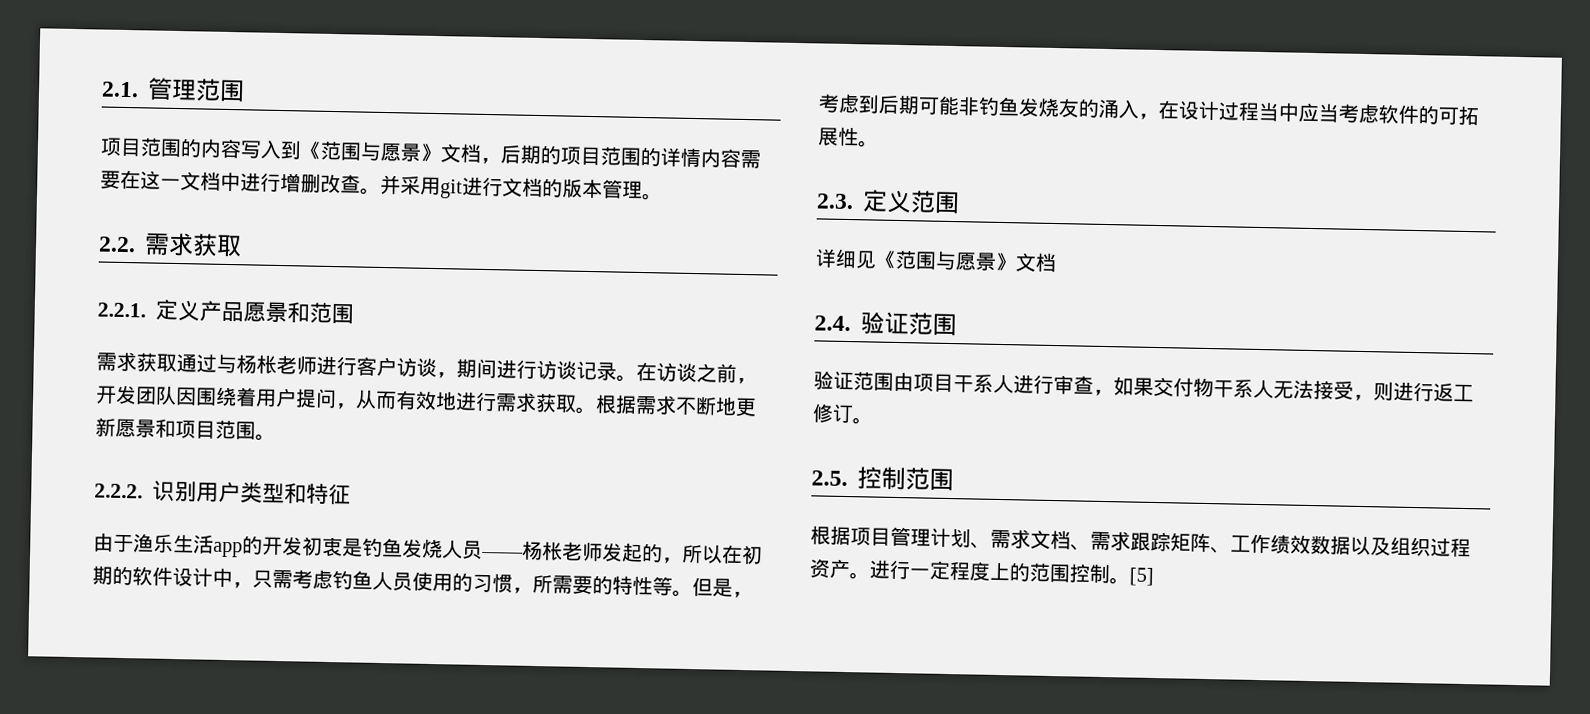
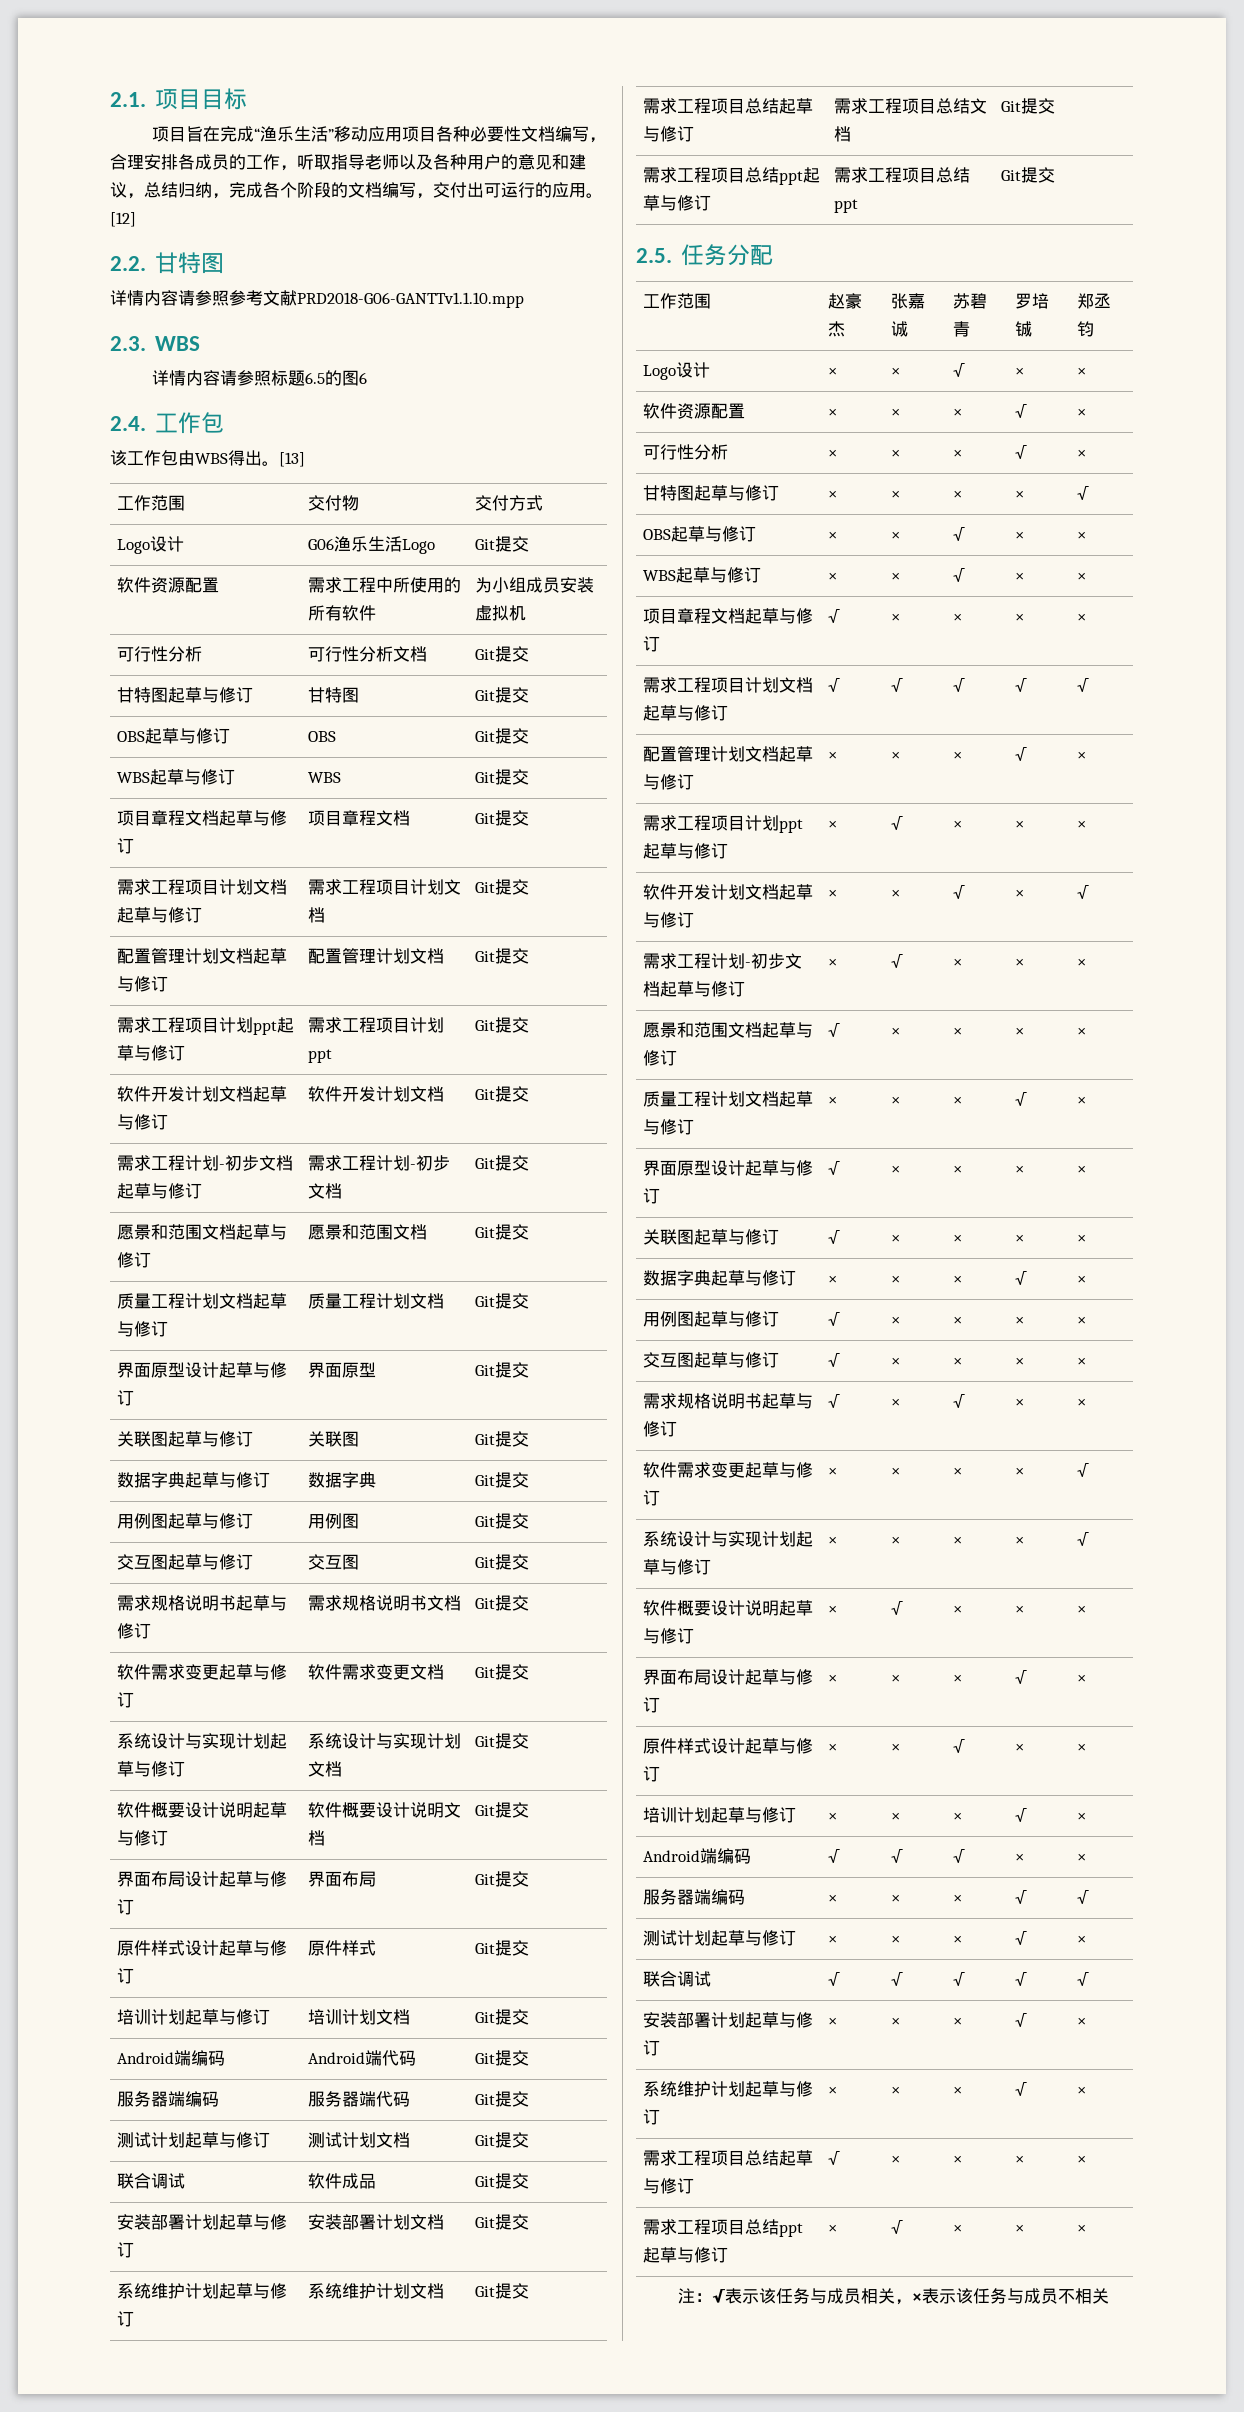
[147,77,245,103] [100,137,761,169] [100,169,663,201] [98,232,242,258] [97,299,354,324] [96,351,757,385] [95,384,757,417] [95,417,276,441] [94,480,351,506] [93,532,763,565] [92,565,753,599] [818,93,1479,126] [818,126,879,148] [816,189,960,215] [815,248,1057,273] [814,311,957,337] [813,370,1474,403] [812,403,873,425] [811,466,954,492] [810,525,1471,558] [809,558,1154,586] 管理范围 // 项目范围的内容写入到《范围与愿景》文档，后期的项目范围的详情内容需要在这一文档中进行增删改查。并采用git进行文档的版本管理。 // 2.2.需求获取 // 2.2.1.定义产品愿景和范围 // 需求获取通过与杨枨老师进行客户访谈，期间进行访谈记录。在访谈之前，开发团队因围绕着用户提问，从而有效地进行需求获取。根据需求不断地更新愿景和项目范围。 // 2.2.2.识别用户类型和特征 // 由于渔乐生活app的开发初衷是钓鱼发烧人员——杨枨老师发起的，所以在初期的软件设计中，只需考虑钓鱼人员使用的习惯，所需要的特性等。但是，考虑到后期可能非钓鱼发烧友的涌入，在设计过程当中应当考虑软件的可拓展性。 // 2.3.定义范围 // 详细见《范围与愿景》文档 // 2.4.验证范围 // 验证范围由项目干系人进行审查，如果交付物干系人无法接受，则进行返工修订。 // 2.5.控制范围 // 根据项目管理计划、需求文档、需求跟踪矩阵、工作绩效数据以及组织过程资产。进行一定程度上的范围控制。[5] -> [154,88,247,110] [151,126,606,143] [110,154,586,171] [110,182,603,199] [110,212,136,227] [110,252,224,274] [110,290,524,308] [110,336,200,351] [151,370,367,386] [110,412,224,434] [110,450,305,467] [117,495,186,511] [308,495,360,511] [475,495,544,511] [117,536,185,554] [308,536,436,554] [475,536,530,552] [117,577,220,593] [308,577,462,593] [308,605,377,621] [475,577,595,593] [475,605,527,621] [117,646,203,662] [308,646,428,662] [475,646,530,662] [117,687,254,703] [308,687,360,703] [475,687,530,703] [117,728,231,744] [308,731,337,742] [475,728,530,744] [117,769,236,785] [308,772,342,783] [475,769,530,785] [117,810,288,826] [117,838,135,854] [308,810,411,826] [475,810,530,826] [117,879,288,895] [117,907,203,923] [308,879,462,895] [308,907,326,923] [475,879,530,895] [117,948,288,964] [117,976,169,992] [308,948,445,964] [475,948,530,964] [117,1017,295,1035] [117,1045,186,1061] [308,1017,445,1033] [308,1049,333,1063] [475,1017,530,1033] [117,1086,288,1102] [117,1114,169,1130] [308,1086,445,1102] [475,1086,530,1102] [117,1155,294,1171] [117,1183,203,1199] [308,1155,451,1171] [308,1183,343,1199] [475,1155,530,1171] [117,1224,288,1240] [117,1252,152,1268] [308,1224,428,1240] [475,1224,530,1240] [117,1293,288,1309] [117,1321,169,1337] [308,1293,445,1309] [475,1293,530,1309] [117,1362,288,1378] [117,1390,135,1406] [308,1362,377,1378] [475,1362,530,1378] [117,1431,254,1447] [308,1431,360,1447] [475,1431,530,1447] [117,1472,271,1488] [308,1472,377,1488] [475,1472,530,1488] [117,1513,254,1529] [308,1513,360,1529] [475,1513,530,1529] [117,1554,254,1570] [308,1554,360,1570] [475,1554,530,1570] [117,1595,288,1611] [117,1623,152,1639] [308,1595,462,1611] [475,1595,530,1611] [117,1664,288,1680] [117,1692,135,1708] [308,1664,445,1680] [475,1664,530,1680] [117,1733,288,1749] [117,1761,186,1777] [308,1733,462,1749] [308,1761,343,1777] [475,1733,530,1749] [117,1802,288,1818] [117,1830,169,1846] [308,1802,462,1818] [308,1830,326,1846] [475,1802,530,1818] [117,1871,288,1887] [117,1899,135,1915] [308,1871,377,1887] [475,1871,530,1887] [117,1940,288,1956] [117,1968,135,1984] [308,1940,377,1956] [475,1940,530,1956] [117,2009,271,2025] [308,2009,411,2025] [475,2009,530,2025] [117,2050,226,2066] [308,2050,417,2066] [475,2050,530,2066] [117,2091,220,2107] [308,2091,411,2107] [475,2091,530,2107] [117,2132,271,2148] [308,2132,411,2148] [475,2132,530,2148] [117,2173,186,2189] [308,2173,377,2189] [475,2173,530,2189] [117,2214,288,2230] [117,2242,135,2258] [308,2214,445,2230] [475,2214,530,2230] [117,2283,288,2299] [117,2311,135,2327] [308,2283,445,2299] [475,2283,530,2299] [643,98,814,114] [643,126,695,142] [834,98,988,114] [834,126,852,142] [1001,98,1056,114] [643,167,821,185] [643,195,712,211] [834,167,971,183] [834,199,859,213] [1001,167,1056,183] [636,244,773,266] [643,293,712,309] [828,293,863,309] [828,321,846,337] [891,293,926,309] [891,321,909,337] [953,293,988,309] [953,321,971,337] [1015,293,1050,309] [1015,321,1033,337] [1077,293,1112,309] [1077,321,1095,337] [643,362,711,380] [828,367,838,376] [891,367,901,376] [953,363,966,377] [1015,367,1025,376] [1077,367,1087,376] [643,403,746,419] [828,408,838,417] [891,408,901,417] [953,408,963,417] [1015,404,1028,418] [1077,408,1087,417] [643,444,729,460] [828,449,838,458] [891,449,901,458] [953,449,963,458] [1015,445,1028,459] [1077,449,1087,458] [643,485,780,501] [828,490,838,499] [891,490,901,499] [953,490,963,499] [1015,490,1025,499] [1077,486,1090,500] [643,526,757,542] [828,531,838,540] [891,531,901,540] [953,527,966,541] [1015,531,1025,540] [1077,531,1087,540] [643,567,762,583] [828,572,838,581] [891,572,901,581] [953,568,966,582] [1015,572,1025,581] [1077,572,1087,581] [643,608,814,624] [643,636,661,652] [828,609,841,623] [891,613,901,622] [953,613,963,622] [1015,613,1025,622] [1077,613,1087,622] [643,677,814,693] [643,705,729,721] [828,678,841,692] [891,678,904,692] [953,678,966,692] [1015,678,1028,692] [1077,678,1090,692] [643,746,814,762] [643,774,695,790] [828,751,838,760] [891,751,901,760] [953,751,963,760] [1015,747,1028,761] [1077,751,1087,760] [643,815,804,833] [643,843,729,859] [828,820,838,829] [891,816,904,830] [953,820,963,829] [1015,820,1025,829] [1077,820,1087,829] [643,884,814,900] [643,912,695,928] [828,889,838,898] [891,889,901,898] [953,885,966,899] [1015,889,1025,898] [1077,885,1090,899] [643,953,803,969] [643,981,746,997] [828,958,838,967] [891,954,904,968] [953,958,963,967] [1015,958,1025,967] [1077,958,1087,967] [643,1022,814,1038] [643,1050,678,1066] [828,1023,841,1037] [891,1027,901,1036] [953,1027,963,1036] [1015,1027,1025,1036] [1077,1027,1087,1036] [643,1091,814,1107] [643,1119,695,1135] [828,1096,838,1105] [891,1096,901,1105] [953,1096,963,1105] [1015,1092,1028,1106] [1077,1096,1087,1105] [643,1160,814,1176] [643,1188,661,1204] [828,1161,841,1175] [891,1165,901,1174] [953,1165,963,1174] [1015,1165,1025,1174] [1077,1165,1087,1174] [643,1229,780,1245] [828,1230,841,1244] [891,1234,901,1243] [953,1234,963,1243] [1015,1234,1025,1243] [1077,1234,1087,1243] [643,1270,797,1286] [828,1275,838,1284] [891,1275,901,1284] [953,1275,963,1284] [1015,1271,1028,1285] [1077,1275,1087,1284] [643,1311,780,1327] [828,1312,841,1326] [891,1316,901,1325] [953,1316,963,1325] [1015,1316,1025,1325] [1077,1316,1087,1325] [643,1352,780,1368] [828,1353,841,1367] [891,1357,901,1366] [953,1357,963,1366] [1015,1357,1025,1366] [1077,1357,1087,1366] [643,1393,814,1409] [643,1421,678,1437] [828,1394,841,1408] [891,1398,901,1407] [953,1394,966,1408] [1015,1398,1025,1407] [1077,1398,1087,1407] [643,1462,814,1478] [643,1490,661,1506] [828,1467,838,1476] [891,1467,901,1476] [953,1467,963,1476] [1015,1467,1025,1476] [1077,1463,1090,1477] [643,1531,814,1547] [643,1559,712,1575] [828,1536,838,1545] [891,1536,901,1545] [953,1536,963,1545] [1015,1536,1025,1545] [1077,1532,1090,1546] [643,1600,814,1616] [643,1628,695,1644] [828,1605,838,1614] [891,1601,904,1615] [953,1605,963,1614] [1015,1605,1025,1614] [1077,1605,1087,1614] [643,1669,814,1685] [643,1697,661,1713] [828,1674,838,1683] [891,1674,901,1683] [953,1674,963,1683] [1015,1670,1028,1684] [1077,1674,1087,1683] [643,1738,814,1754] [643,1766,661,1782] [828,1743,838,1752] [891,1743,901,1752] [953,1739,966,1753] [1015,1743,1025,1752] [1077,1743,1087,1752] [643,1807,797,1823] [828,1812,838,1821] [891,1812,901,1821] [953,1812,963,1821] [1015,1808,1028,1822] [1077,1812,1087,1821] [643,1848,752,1864] [828,1849,841,1863] [891,1849,904,1863] [953,1849,966,1863] [1015,1853,1025,1862] [1077,1853,1087,1862] [643,1889,746,1905] [828,1894,838,1903] [891,1894,901,1903] [953,1894,963,1903] [1015,1890,1028,1904] [1077,1890,1090,1904] [643,1930,797,1946] [828,1935,838,1944] [891,1935,901,1944] [953,1935,963,1944] [1015,1931,1028,1945] [1077,1935,1087,1944] [643,1971,712,1987] [828,1972,841,1986] [891,1972,904,1986] [953,1972,966,1986] [1015,1972,1028,1986] [1077,1972,1090,1986] [643,2012,814,2028] [643,2040,661,2056] [828,2017,838,2026] [891,2017,901,2026] [953,2017,963,2026] [1015,2013,1028,2027] [1077,2017,1087,2026] [643,2081,814,2097] [643,2109,661,2125] [828,2086,838,2095] [891,2086,901,2095] [953,2086,963,2095] [1015,2082,1028,2096] [1077,2086,1087,2095] [643,2150,814,2166] [643,2178,695,2194] [828,2151,841,2165] [891,2155,901,2164] [953,2155,963,2164] [1015,2155,1025,2164] [1077,2155,1087,2164] [643,2219,804,2237] [643,2247,729,2263] [828,2224,838,2233] [891,2220,904,2234] [953,2224,963,2233] [1015,2224,1025,2233] [1077,2224,1087,2233] [677,2288,1109,2305] 项目目标 // 项目旨在完成“渔乐生活”移动应用项目各种必要性文档编写，合理安排各成员的工作，听取指导老师以及各种用户的意见和建议，总结归纳，完成各个阶段的文档编写，交付出可运行的应用。[12] // 2.2.甘特图 // 详情内容请参照参考文献PRD2018-G06-GANTTv1.1.10.mpp // 2.3. WBS // 详情内容请参照标题6.5的图6 // 2.4.工作包 // 该工作包由WBS得出。[13] // 工作范围 | 交付物 | 交付方式 // Logo设计 | G06渔乐生活Logo | Git提交 // 软件资源配置 | 需求工程中所使用的所有软件 | 为小组成员安装虚拟机 // 可行性分析 | 可行性分析文档 | Git提交 // 甘特图起草与修订 | 甘特图 | Git提交 // OBS起草与修订 | OBS | Git提交 // WBS起草与修订 | WBS | Git提交 // 项目章程文档起草与修订 | 项目章程文档 | Git提交 // 需求工程项目计划文档起草与修订 | 需求工程项目计划文档 | Git提交 // 配置管理计划文档起草与修订 | 配置管理计划文档 | Git提交 // 需求工程项目计划ppt起草与修订 | 需求工程项目计划ppt | Git提交 // 软件开发计划文档起草与修订 | 软件开发计划文档 | Git提交 // 需求工程计划-初步文档起草与修订 | 需求工程计划-初步文档 | Git提交 // 愿景和范围文档起草与修订 | 愿景和范围文档 | Git提交 // 质量工程计划文档起草与修订 | 质量工程计划文档 | Git提交 // 界面原型设计起草与修订 | 界面原型 | Git提交 // 关联图起草与修订 | 关联图 | Git提交 // 数据字典起草与修订 | 数据字典 | Git提交 // 用例图起草与修订 | 用例图 | Git提交 // 交互图起草与修订 | 交互图 | Git提交 // 需求规格说明书起草与修订 | 需求规格说明书文档 | Git提交 // 软件需求变更起草与修订 | 软件需求变更文档 | Git提交 // 系统设计与实现计划起草与修订 | 系统设计与实现计划文档 | Git提交 // 软件概要设计说明起草与修订 | 软件概要设计说明文档 | Git提交 // 界面布局设计起草与修订 | 界面布局 | Git提交 // 原件样式设计起草与修订 | 原件样式 | Git提交 // 培训计划起草与修订 | 培训计划文档 | Git提交 // Android端编码 | Android端代码 | Git提交 // 服务器端编码 | 服务器端代码 | Git提交 // 测试计划起草与修订 | 测试计划文档 | Git提交 // 联合调试 | 软件成品 | Git提交 // 安装部署计划起草与修订 | 安装部署计划文档 | Git提交 // 系统维护计划起草与修订 | 系统维护计划文档 | Git提交 // 需求工程项目总结起草与修订 | 需求工程项目总结文档 | Git提交 // 需求工程项目总结ppt起草与修订 | 需求工程项目总结ppt | Git提交 // 2.5.任务分配 // 工作范围 | 赵豪杰 | 张嘉诚 | 苏碧青 | 罗培铖 | 郑丞钧 // Logo设计 | × | × | √ | × | × // 软件资源配置 | × | × | × | √ | × // 可行性分析 | × | × | × | √ | × // 甘特图起草与修订 | × | × | × | × | √ // OBS起草与修订 | × | × | √ | × | × // WBS起草与修订 | × | × | √ | × | × // 项目章程文档起草与修订 | √ | × | × | × | × // 需求工程项目计划文档起草与修订 | √ | √ | √ | √ | √ // 配置管理计划文档起草与修订 | × | × | × | √ | × // 需求工程项目计划ppt起草与修订 | × | √ | × | × | × // 软件开发计划文档起草与修订 | × | × | √ | × | √ // 需求工程计划-初步文档起草与修订 | × | √ | × | × | × // 愿景和范围文档起草与修订 | √ | × | × | × | × // 质量工程计划文档起草与修订 | × | × | × | √ | × // 界面原型设计起草与修订 | √ | × | × | × | × // 关联图起草与修订 | √ | × | × | × | × // 数据字典起草与修订 | × | × | × | √ | × // 用例图起草与修订 | √ | × | × | × | × // 交互图起草与修订 | √ | × | × | × | × // 需求规格说明书起草与修订 | √ | × | √ | × | × // 软件需求变更起草与修订 | × | × | × | × | √ // 系统设计与实现计划起草与修订 | × | × | × | × | √ // 软件概要设计说明起草与修订 | × | √ | × | × | × // 界面布局设计起草与修订 | × | × | × | √ | × // 原件样式设计起草与修订 | × | × | √ | × | × // 培训计划起草与修订 | × | × | × | √ | × // Android端编码 | √ | √ | √ | × | × // 服务器端编码 | × | × | × | √ | √ // 测试计划起草与修订 | × | × | × | √ | × // 联合调试 | √ | √ | √ | √ | √ // 安装部署计划起草与修订 | × | × | × | √ | × // 系统维护计划起草与修订 | × | × | × | √ | × // 需求工程项目总结起草与修订 | √ | × | × | × | × // 需求工程项目总结ppt起草与修订 | × | √ | × | × | × // 注：√表示该任务与成员相关，×表示该任务与成员不相关

